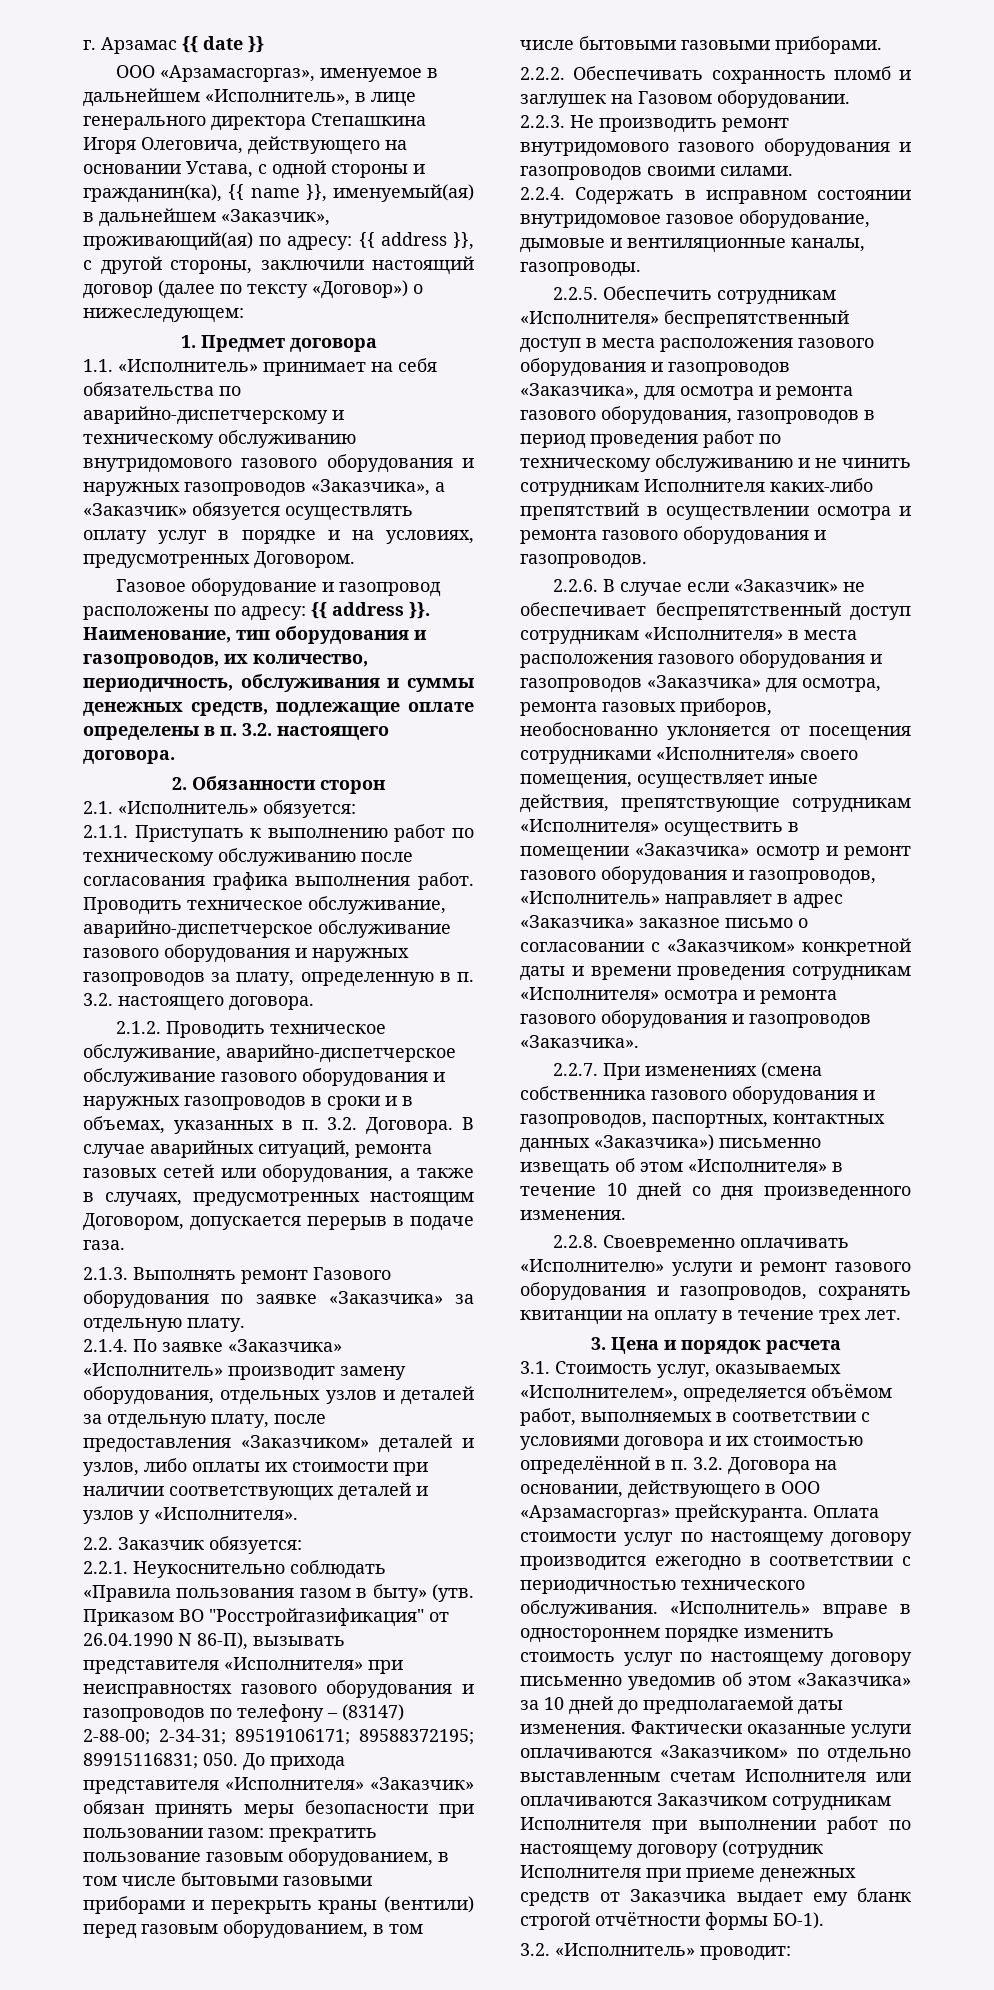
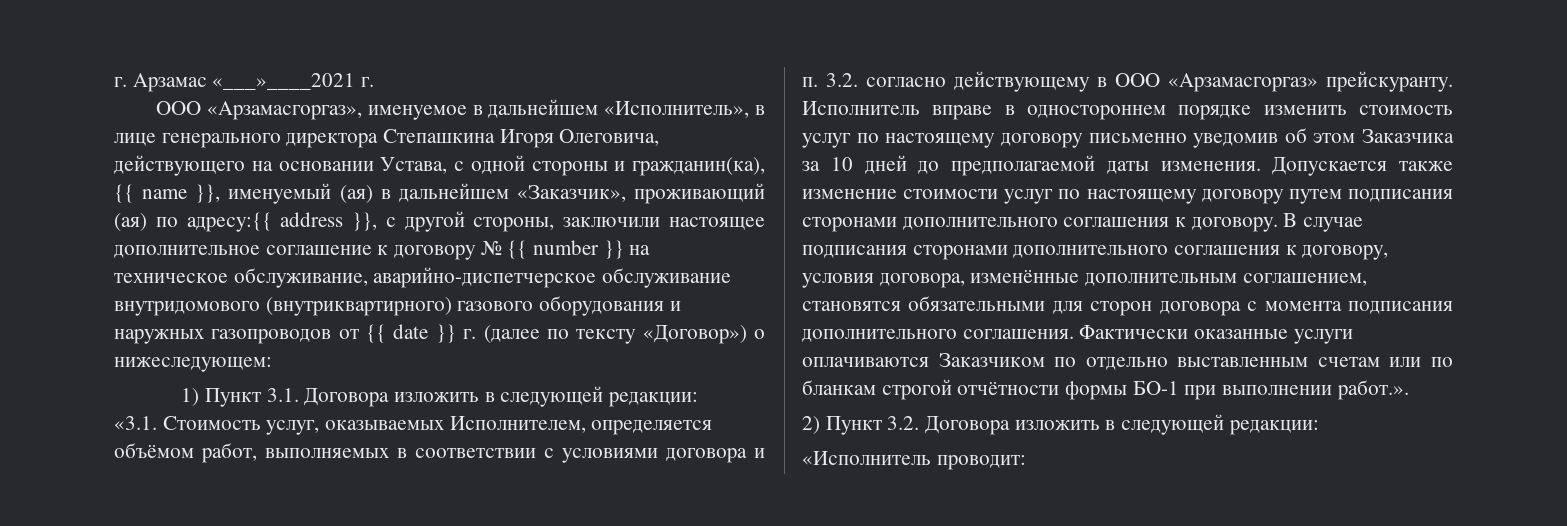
[182,36,264,53] {{ date }} -> [212,73,375,90] «___»____2021 г.
[333,184,474,202] именуемый(ая) -> [228,183,373,204] именуемый (ая)
[83,232,375,251] проживающий(ая) по адресу: {{ -> [634,183,765,204] [114,212,272,232] проживающий (ая) по адресу:{{
[372,256,474,275] [83,284,153,299] настоящий договор -> [669,217,765,230] [114,240,651,260] [114,267,732,288] [114,296,681,316] [114,324,477,344] настоящее дополнительное соглашение к договору № {{ number }} на техническое обслуживание, аварийно-диспетчерское обслуживание внутридомового (внутриквартирного) газового оборудования и наружных газопроводов от {{ date }} г.
[180,335,377,352] [83,358,437,376] [83,382,241,396] [83,406,344,425] [83,430,356,448] [83,454,474,473] [83,479,445,497] [83,502,413,521] [83,530,474,545] [83,551,355,569] [116,578,442,597] [83,602,430,621] [83,626,427,644] [83,654,368,668] [83,674,474,692] [83,702,474,716] [83,723,389,740] [83,750,175,764] [172,776,386,794] [83,800,356,818] [83,824,474,842] [83,848,413,866] [83,872,474,890] [83,896,446,915] [83,920,451,939] [83,944,409,963] [83,972,474,987] [83,993,314,1011] [116,1021,387,1039] [83,1044,456,1063] [83,1068,445,1087] [83,1096,413,1111] [83,1116,474,1135] [83,1140,432,1159] [83,1164,475,1183] [83,1192,474,1207] [83,1213,474,1231] [83,1240,125,1250] [83,1267,391,1284] [83,1290,474,1309] [83,1318,245,1333] [83,1339,342,1352] [83,1363,406,1381] [83,1386,474,1405] [83,1414,326,1429] [83,1434,474,1453] [83,1458,428,1476] [83,1482,428,1501] [83,1507,298,1524] [83,1536,302,1554] [83,1560,386,1579] [83,1584,474,1602] [83,1608,449,1627] [83,1632,345,1650] [83,1657,403,1675] [83,1680,474,1699] [83,1704,404,1723] [83,1729,474,1745] [83,1753,345,1771] [83,1777,474,1795] [83,1800,474,1818] [83,1828,377,1842] [83,1848,449,1867] [83,1872,372,1886] [83,1896,474,1914] [83,1920,423,1939] [520,36,882,54] [520,66,911,84] [520,90,850,109] [520,115,789,133] [520,138,911,157] [520,166,793,181] [520,187,911,205] [520,210,870,229] [520,238,865,253] [520,262,641,277] [553,286,837,305] [520,310,849,328] [520,338,874,353] [520,358,790,377] [520,383,853,401] [520,406,875,425] [520,430,781,449] [520,454,911,472] [520,478,873,497] [520,502,911,521] [520,526,826,545] [520,554,647,569] [553,579,866,596] [520,602,911,621] [520,627,857,645] [520,650,882,669] [520,675,881,693] [520,698,772,716] [520,722,911,741] [520,747,858,765] [520,774,818,789] [520,794,911,813] [520,819,799,837] [520,843,911,861] [520,866,876,885] [520,891,843,909] [520,915,808,928] [520,938,911,956] [520,966,911,981] [520,987,837,1004] [520,1010,871,1029] [520,1035,639,1048] [553,1062,823,1080] [520,1086,875,1105] [520,1114,885,1129] [520,1134,821,1153] [520,1158,843,1177] [520,1182,911,1201] [520,1210,626,1220] [553,1235,850,1252] [520,1259,911,1276] [520,1282,911,1301] [520,1310,901,1325] [590,1337,841,1354] [520,1361,550,1374] 1. Предмет договора // 1.1. «Исполнитель» принимает на себя обязательства по аварийно-диспетчерскому и техническому обслуживанию внутридомового газового оборудования и наружных газопроводов «Заказчика», а «Заказчик» обязуется осуществлять оплату услуг в порядке и на условиях, предусмотренных Договором. // Газовое оборудование и газопровод расположены по адресу: {{ address }}. Наименование, тип оборудования и газопроводов, их количество, периодичность, обслуживания и суммы денежных средств, подлежащие оплате определены в п. 3.2. настоящего договора. // 2. Обязанности сторон // 2.1. «Исполнитель» обязуется: // 2.1.1. Приступать к выполнению работ по техническому обслуживанию после согласования графика выполнения работ. Проводить техническое обслуживание, аварийно-диспетчерское обслуживание газового оборудования и наружных газопроводов за плату, определенную в п. 3.2. настоящего договора. // 2.1.2. Проводить техническое обслуживание, аварийно-диспетчерское обслуживание газового оборудования и наружных газопроводов в сроки и в объемах, указанных в п. 3.2. Договора. В случае аварийных ситуаций, ремонта газовых сетей или оборудования, а также в случаях, предусмотренных настоящим Договором, допускается перерыв в подаче газа. // 2.1.3. Выполнять ремонт Газового оборудования по заявке «Заказчика» за отдельную плату. // 2.1.4. По заявке «Заказчика» «Исполнитель» производит замену оборудования, отдельных узлов и деталей за отдельную плату, после предоставления «Заказчиком» деталей и узлов, либо оплаты их стоимости при наличии соответствующих деталей и узлов у «Исполнителя». // 2.2. Заказчик обязуется: // 2.2.1. Неукоснительно соблюдать «Правила пользования газом в быту» (утв. Приказом ВО "Росстройгазификация" от 26.04.1990 N 86-П), вызывать представителя «Исполнителя» при неисправностях газового оборудования и газопроводов по телефону – (83147) 2-88-00; 2-34-31; 89519106171; 89588372195; 89915116831; 050. До прихода представителя «Исполнителя» «Заказчик» обязан принять меры безопасности при пользовании газом: прекратить пользование газовым оборудованием, в том числе бытовыми газовыми приборами и перекрыть краны (вентили) перед газовым оборудованием, в том числе бытовыми газовыми приборами. // 2.2.2. Обеспечивать сохранность пломб и заглушек на Газовом оборудовании. // 2.2.3. Не производить ремонт внутридомового газового оборудования и газопроводов своими силами. // 2.2.4. Содержать в исправном состоянии внутридомовое газовое оборудование, дымовые и вентиляционные каналы, газопроводы. // 2.2.5. Обеспечить сотрудникам «Исполнителя» беспрепятственный доступ в места расположения газового оборудования и газопроводов «Заказчика», для осмотра и ремонта газового оборудования, газопроводов в период проведения работ по техническому обслуживанию и не чинить сотрудникам Исполнителя каких-либо препятствий в осуществлении осмотра и ремонта газового оборудования и газопроводов. // 2.2.6. В случае если «Заказчик» не обеспечивает беспрепятственный доступ сотрудникам «Исполнителя» в места расположения газового оборудования и газопроводов «Заказчика» для осмотра, ремонта газовых приборов, необоснованно уклоняется от посещения сотрудниками «Исполнителя» своего помещения, осуществляет иные действия, препятствующие сотрудникам «Исполнителя» осуществить в помещении «Заказчика» осмотр и ремонт газового оборудования и газопроводов, «Исполнитель» направляет в адрес «Заказчика» заказное письмо о согласовании с «Заказчиком» конкретной даты и времени проведения сотрудникам «Исполнителя» осмотра и ремонта газового оборудования и газопроводов «Заказчика». // 2.2.7. При изменениях (смена собственника газового оборудования и газопроводов, паспортных, контактных данных «Заказчика») письменно извещать об этом «Исполнителя» в течение 10 дней со дня произведенного изменения. // 2.2.8. Своевременно оплачивать «Исполнителю» услуги и ремонт газового оборудования и газопроводов, сохранять квитанции на оплату в течение трех лет. // 3. Цена и порядок расчета // 3.1. -> [181,386,698,407] [114,416,157,430] 1) Пункт 3.1. Договора изложить в следующей редакции: // «3.1.
[520,1385,678,1402] «Исполнителем», -> [449,416,586,433] Исполнителем,
[726,1436,863,1446] [520,1455,837,1475] [520,1480,820,1499] [520,1504,879,1522] [520,1532,912,1547] [520,1556,911,1571] [520,1580,805,1595] [520,1600,811,1618] их стоимостью определённой в п. 3.2. Договора на основании, действующего в ООО «Арзамасгоргаз» прейскуранта. Оплата стоимости услуг по настоящему договору производится ежегодно в соответствии с периодичностью технического обслуживания. «Исполнитель» -> [802,71,1453,92] [802,101,920,115] п. 3.2. согласно действующему в ООО «Арзамасгоргаз» прейскуранту. Исполнитель
[797,1673,911,1686] «Заказчика» -> [1362,129,1454,143] Заказчика
(626, 1729) none -> [1272,157,1453,176] [802,189,1453,204] [802,213,1364,232] [802,245,1389,260] [802,269,1367,288] [802,296,1453,316] [802,329,1074,342] Допускается также изменение стоимости услуг по настоящему договору путем подписания сторонами дополнительного соглашения к договору. В случае подписания сторонами дополнительного соглашения к договору, условия договора, изменённые дополнительным соглашением, становятся обязательными для сторон договора с момента подписания дополнительного соглашения.
[660,1745,789,1758] «Заказчиком» -> [938,353,1045,367] Заказчиком
[745,1769,911,1782] [520,1793,891,1811] [520,1816,911,1834] [520,1840,823,1859] [520,1865,856,1883] [520,1888,911,1907] [520,1911,824,1930] [520,1943,695,1956] Исполнителя или оплачиваются Заказчиком сотрудникам Исполнителя при выполнении работ по настоящему договору (сотрудник Исполнителя при приеме денежных средств от Заказчика выдает ему бланк строгой отчётности формы БО-1). // 3.2. «Исполнитель» -> [1389,357,1453,367] [802,379,1409,400] [802,414,1319,435] [802,451,931,465] или по бланкам строгой отчётности формы БО-1 при выполнении работ.». // 2) Пункт 3.2. Договора изложить в следующей редакции: // «Исполнитель

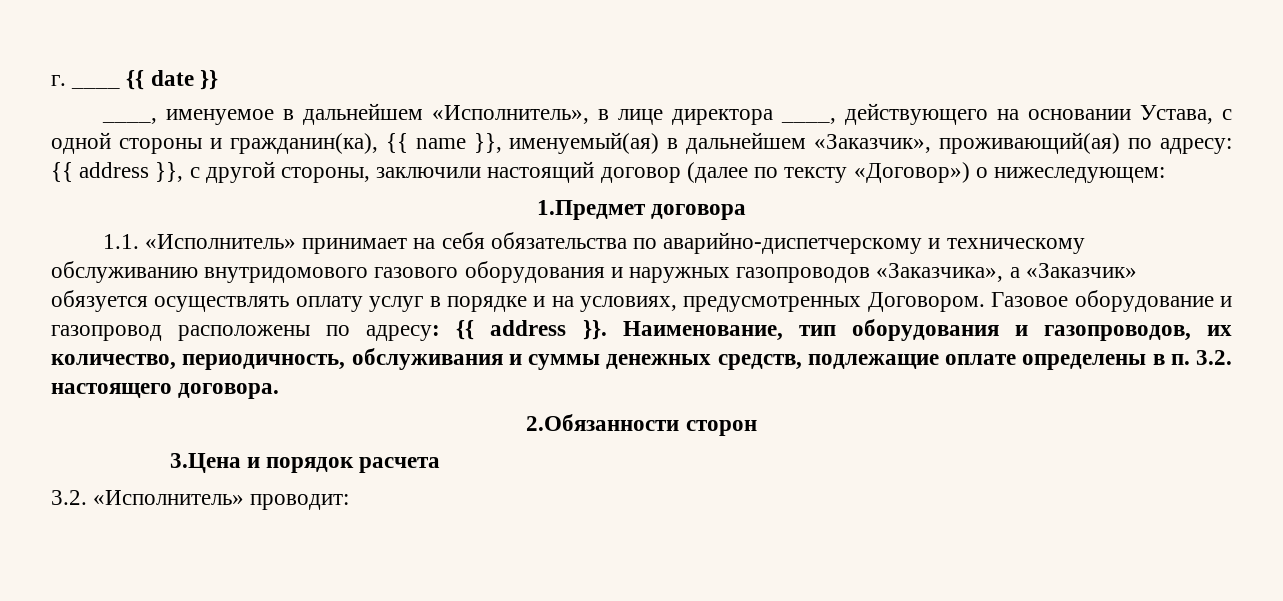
[114,73,375,92] [156,101,362,120] г. Арзамас «___»____2021 г. // ООО «Арзамасгоргаз», -> [51,75,66,86] [71,70,218,90] [101,118,157,124] г. ____ {{ date }} // ____,
[161,129,660,148] генерального директора Степашкина Игоря Олеговича, -> [671,109,836,125] директора ____,
[228,183,373,204] именуемый (ая) -> [509,132,660,154] именуемый(ая)
[634,183,765,204] [114,212,272,232] проживающий (ая) по адресу:{{ -> [939,132,1232,154] [51,162,73,182] проживающий(ая) по адресу: {{
[669,217,765,230] [114,240,651,260] [114,267,732,288] [114,296,681,316] [114,324,477,344] настоящее дополнительное соглашение к договору № {{ number }} на техническое обслуживание, аварийно-диспетчерское обслуживание внутридомового (внутриквартирного) газового оборудования и наружных газопроводов от {{ date }} г. -> [487,161,681,183] настоящий договор
[181,386,698,407] [114,416,713,435] [114,443,765,463] [802,71,1453,92] [802,101,1453,120] [802,128,1454,148] [802,155,1453,176] [802,189,1453,204] [802,213,1364,232] [802,245,1389,260] [802,269,1367,288] [802,296,1453,316] [802,325,1353,344] [802,353,1453,370] [802,379,1409,400] [802,414,1319,435] [802,451,931,465] 1) Пункт 3.1. Договора изложить в следующей редакции: // «3.1. Стоимость услуг, оказываемых Исполнителем, определяется объёмом работ, выполняемых в соответствии с условиями договора и п. 3.2. согласно действующему в ООО «Арзамасгоргаз» прейскуранту. Исполнитель вправе в одностороннем порядке изменить стоимость услуг по настоящему договору письменно уведомив об этом Заказчика за 10 дней до предполагаемой даты изменения. Допускается также изменение стоимости услуг по настоящему договору путем подписания сторонами дополнительного соглашения к договору. В случае подписания сторонами дополнительного соглашения к договору, условия договора, изменённые дополнительным соглашением, становятся обязательными для сторон договора с момента подписания дополнительного соглашения. Фактически оказанные услуги оплачиваются Заказчиком по отдельно выставленным счетам или по бланкам строгой отчётности формы БО-1 при выполнении работ.». // 2) Пункт 3.2. Договора изложить в следующей редакции: // «Исполнитель -> [536,200,747,220] [102,232,1085,254] [51,261,1137,283] [51,290,1232,312] [51,319,1233,341] [51,348,1232,370] [51,383,280,399] [526,414,757,436] [169,453,441,473] [51,490,245,505] 1.Предмет договора // 1.1. «Исполнитель» принимает на себя обязательства по аварийно-диспетчерскому и техническому обслуживанию внутридомового газового оборудования и наружных газопроводов «Заказчика», а «Заказчик» обязуется осуществлять оплату услуг в порядке и на условиях, предусмотренных Договором. Газовое оборудование и газопровод расположены по адресу: {{ address }}. Наименование, тип оборудования и газопроводов, их количество, периодичность, обслуживания и суммы денежных средств, подлежащие оплате определены в п. 3.2. настоящего договора. // 2.Обязанности сторон // 3.Цена и порядок расчета // 3.2. «Исполнитель»

